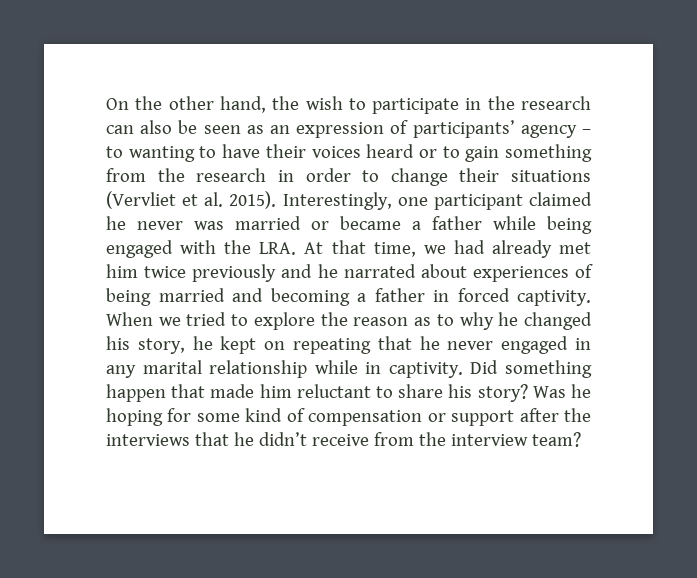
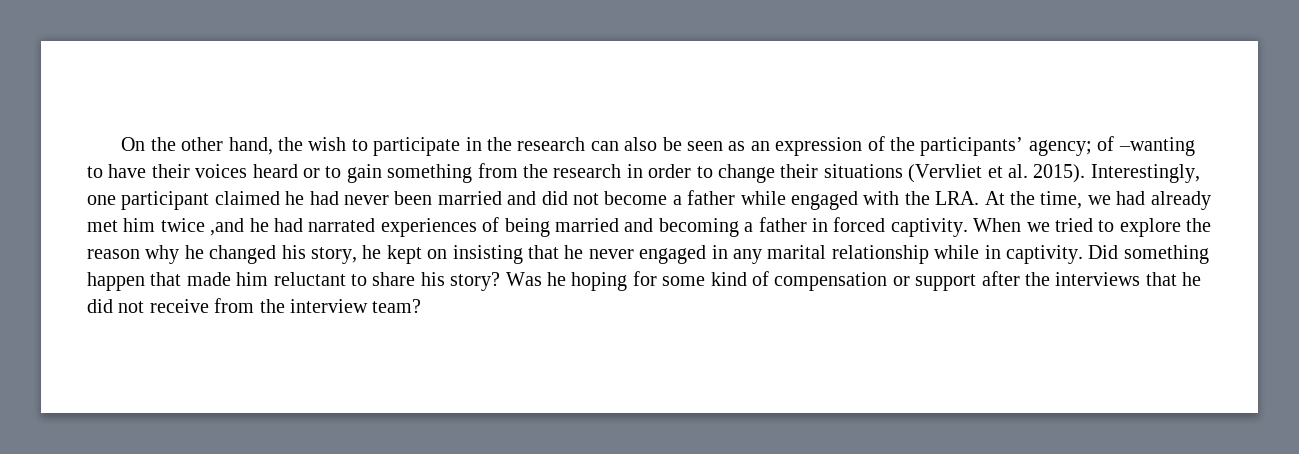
[412,120,591,138] [106,146,195,162] participants’ agency – to wanting -> [889,136,1195,156] the participants’ agency; of –wanting
[137,216,401,230] never was married or became -> [309,191,668,205] had never been married and did not become
[547,216,592,234] being -> (786, 198) none
[331,240,366,254] that -> [1009,191,1035,205] the
[192,264,467,282] previously and he narrated about -> [210,218,376,236] ,and he had narrated
[414,314,454,326] as to -> (140, 254) none
[293,338,371,354] repeating -> [452,245,523,264] insisting
[258,432,307,446] didn’t -> [87,299,145,313] did not

